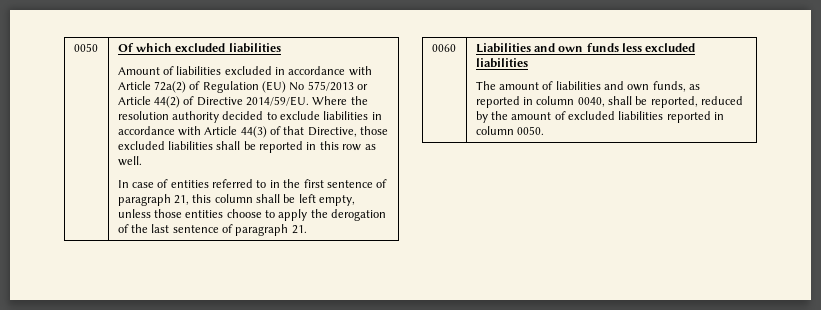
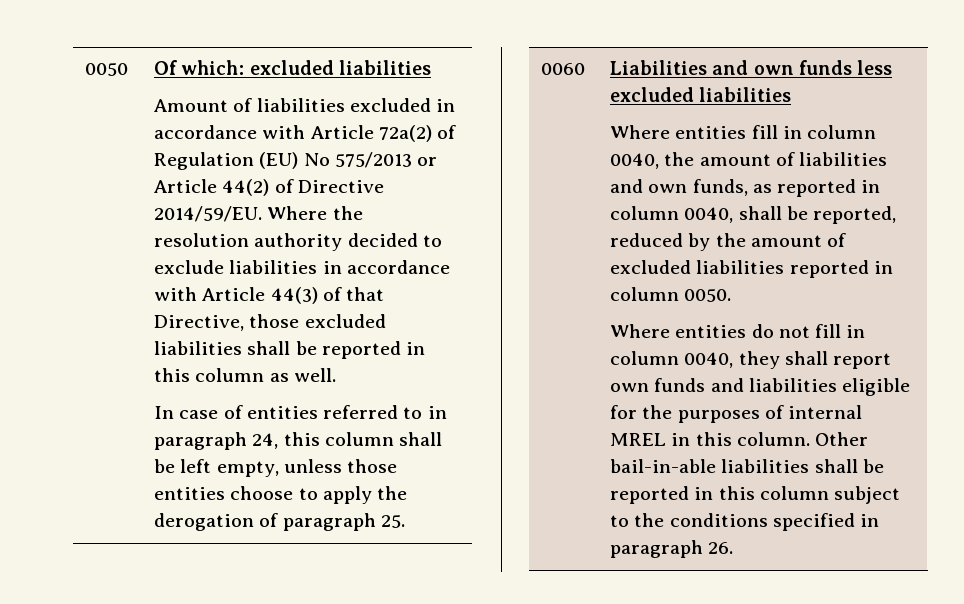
[135,43,172,52] which -> [181,60,245,75] which:
[342,144,362,151] row -> [195,368,265,382] column
[283,179,388,188] [117,194,189,206] the first sentence of paragraph 21, -> [154,432,279,450] paragraph 24,
[130,224,307,236] the last sentence of paragraph 21. -> [282,513,405,531] paragraph 25.
[475,81,496,90] The -> [610,125,877,139] [610,152,695,169] Where entities fill in column 0040, the
(544, 130) none -> [610,324,866,338] [610,351,892,369] [610,378,911,396] [610,405,863,423] [610,432,869,446] [610,459,884,473] [610,486,901,504] [610,513,880,531] [610,540,734,558] // Where entities do not fill in column 0040, they shall report own funds and liabilities eligible for the purposes of internal MREL in this column. Other bail-in-able liabilities shall be reported in this column subject to the conditions specified in paragraph 26.

